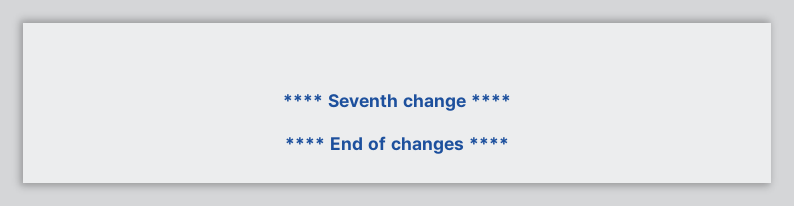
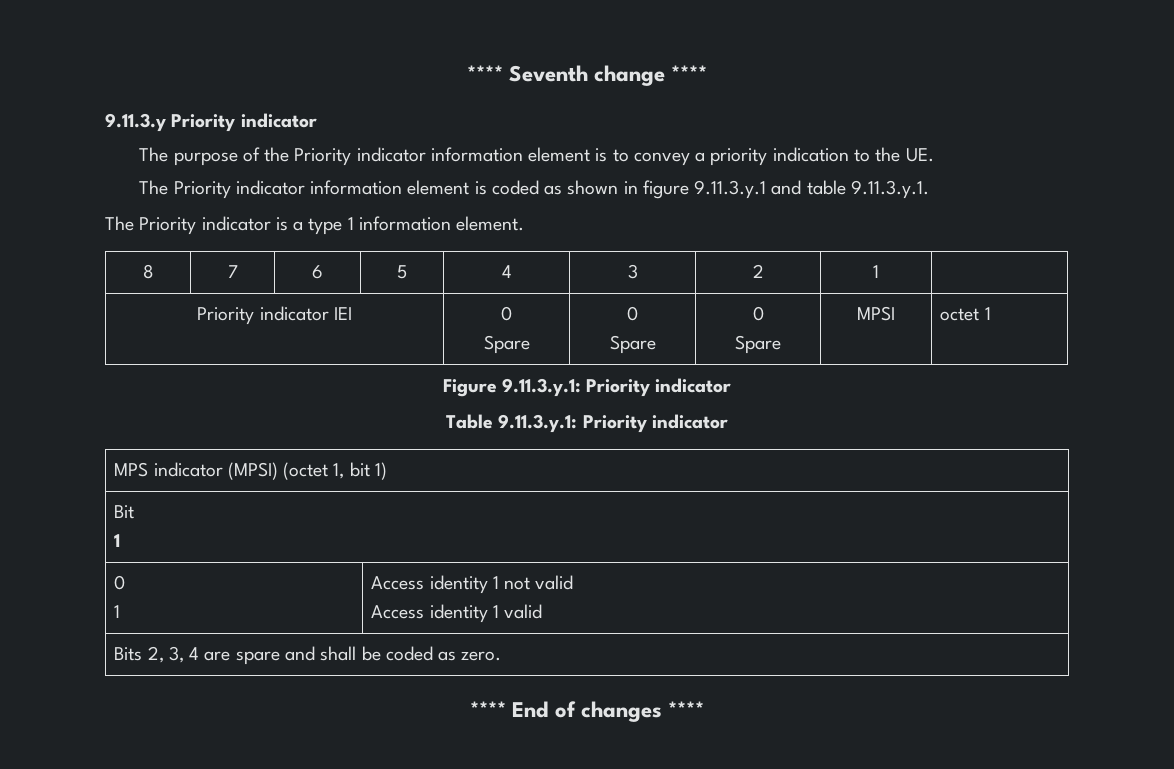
(511, 100) none -> [105,113,317,132] [139,147,934,166] [139,180,929,199] [105,216,525,235] [142,264,154,279] [227,265,238,278] [312,265,323,279] [397,265,407,279] [501,265,512,278] [627,264,638,279] [752,264,764,278] [873,265,879,278] [197,306,352,325] [501,306,512,321] [483,335,530,354] [627,306,638,321] [609,335,656,354] [752,306,764,321] [735,335,781,354] [857,306,895,321] [940,307,991,321] [442,378,732,397] [446,414,728,433] [114,462,388,480] [114,505,135,519] [114,534,121,547] [114,575,126,590] [114,605,121,618] [371,575,574,594] [371,604,543,623] [114,646,502,665] // 9.11.3.y Priority indicator // The purpose of the Priority indicator information element is to convey a priority indication to the UE. // The Priority indicator information element is coded as shown in figure 9.11.3.y.1 and table 9.11.3.y.1. // The Priority indicator is a type 1 information element. // 8 | 7 | 6 | 5 | 4 | 3 | 2 | 1 | // Priority indicator IEI | 0 // Spare | 0 // Spare | 0 // Spare | MPSI | octet 1 // Figure 9.11.3.y.1: Priority indicator // Table 9.11.3.y.1: Priority indicator // MPS indicator (MPSI) (octet 1, bit 1) // Bit // 1 // 0 // 1 | Access identity 1 not valid // Access identity 1 valid // Bits 2, 3, 4 are spare and shall be coded as zero.

